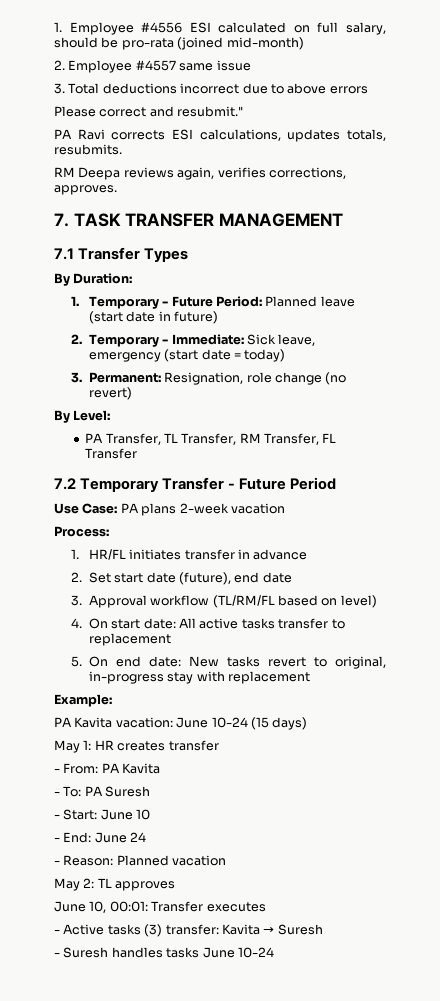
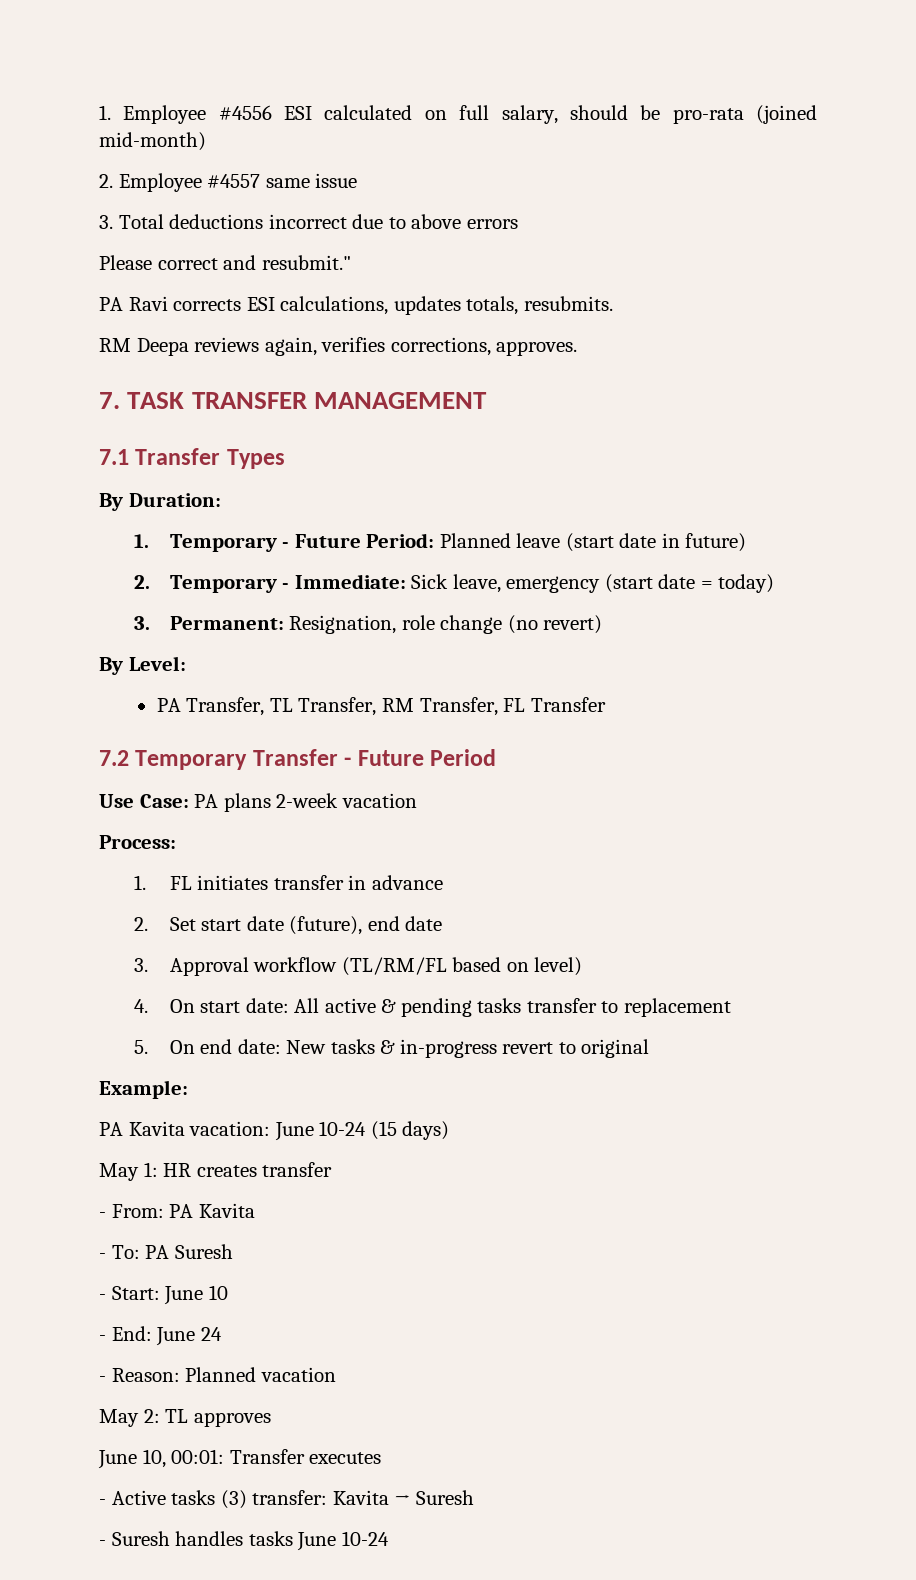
[88,549,126,560] HR/FL -> [169,876,192,890] FL
(239, 623) none -> [381,998,472,1017] & pending
[267,656,386,669] [88,671,311,684] revert to original, in-progress stay with replacement -> [380,1039,650,1058] & in-progress revert to original

